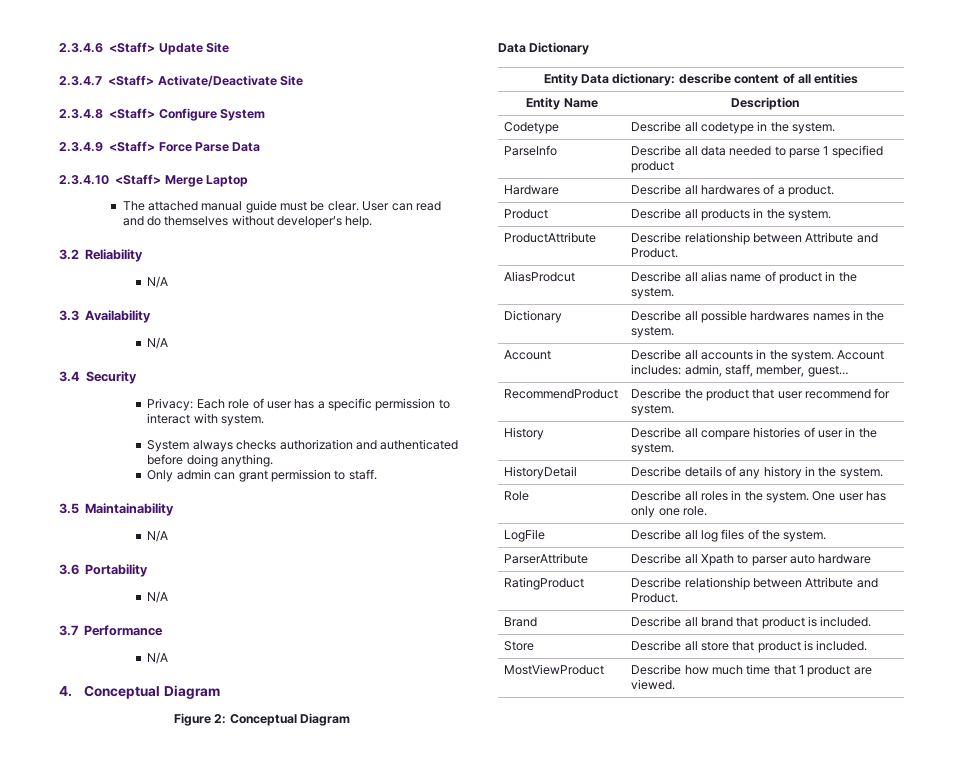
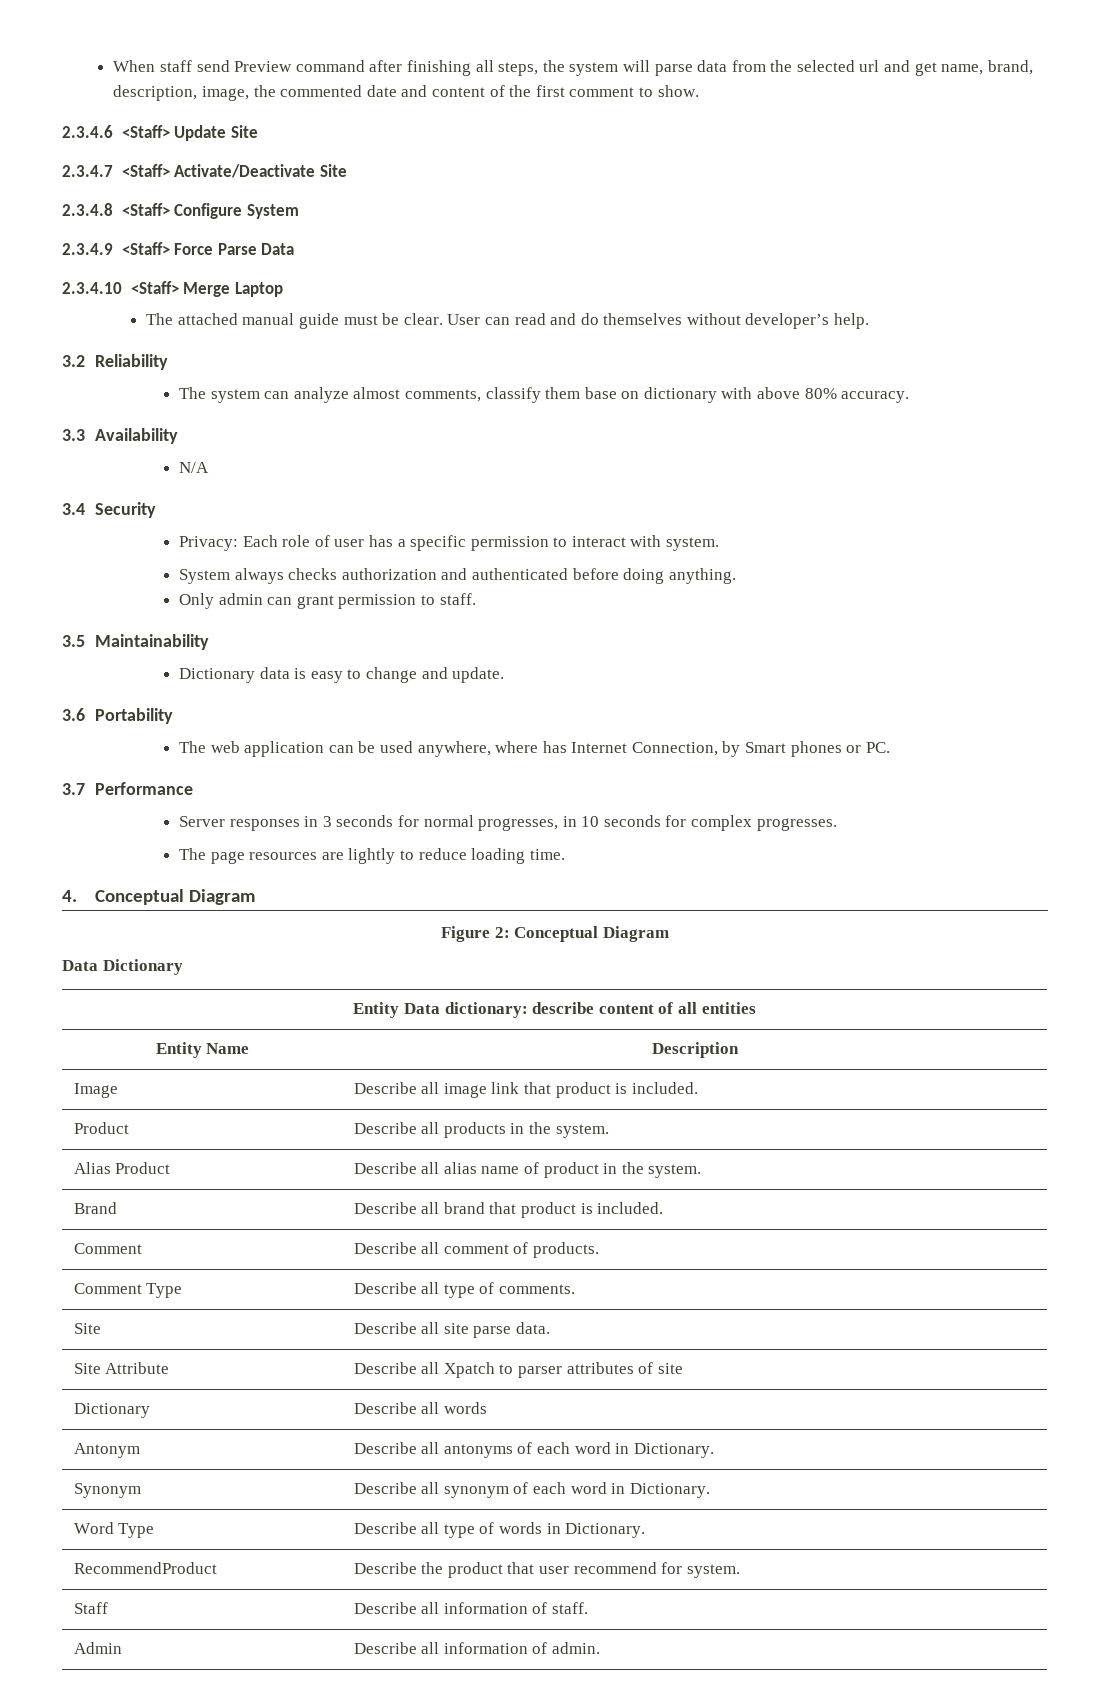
(59, 48) none -> [113,60,1033,76] [113,85,699,101] When staff send Preview command after finishing all steps, the system will parse data from the selected url and get name, brand, description, image, the commented date and content of the first comment to show. //
[147,276,169,288] N/A -> [178,387,910,403] The system can analyze almost comments, classify them base on dictionary with above 80% accuracy.
[147,530,169,542] [59,564,149,577] [147,591,169,603] [59,625,164,636] [147,652,169,664] N/A // 3.6 Portability // N/A // 3.7 Performance // N/A -> [178,667,505,683] [62,708,173,724] [178,741,890,757] [62,782,193,795] [178,815,837,831] [178,848,565,864] Dictionary data is easy to change and update. // 3.6 Portability // The web application can be used anywhere, where has Internet Connection, by Smart phones or PC. // 3.7 Performance // Server responses in 3 seconds for normal progresses, in 10 seconds for complex progresses. // The page resources are lightly to reduce loading time.
[504,122,560,134] [631,121,836,134] [504,145,558,156] [631,145,883,158] [631,161,675,173] [504,185,560,195] [631,184,835,197] Codetype | Describe all codetype in the system. // ParseInfo | Describe all data needed to parse 1 specified product // Hardware | Describe all hardwares of a product. -> [73,1083,118,1098] [353,1082,698,1098] Image | Describe all image link that product is included.
[504,232,597,243] [631,232,878,245] [631,248,679,258] [504,271,576,282] ProductAttribute | Describe relationship between Attribute and Product. // AliasProdcut -> [73,1162,171,1174] Alias Product
[504,310,563,323] [631,310,885,323] [631,326,675,338] [504,350,552,360] [631,349,885,362] [631,364,849,377] Dictionary | Describe all possible hardwares names in the system. // Account | Describe all accounts in the system. Account includes: admin, staff, member, guest… -> [73,1202,117,1214] [353,1202,664,1218] [73,1243,142,1254] [353,1242,600,1258] [73,1283,183,1298] [353,1282,576,1298] [73,1323,101,1334] [353,1322,551,1338] [73,1362,170,1374] [353,1362,683,1378] [73,1403,150,1418] [353,1402,487,1414] [73,1443,140,1458] [353,1442,714,1458] [73,1483,141,1498] [353,1482,710,1498] [73,1522,155,1538] [353,1522,646,1538] Brand | Describe all brand that product is included. // Comment | Describe all comment of products. // Comment Type | Describe all type of comments. // Site | Describe all site parse data. // Site Attribute | Describe all Xpatch to parser attributes of site // Dictionary | Describe all words // Antonym | Describe all antonyms of each word in Dictionary. // Synonym | Describe all synonym of each word in Dictionary. // Word Type | Describe all type of words in Dictionary.
[504,427,545,440] [631,427,877,440] [631,443,675,455] [504,466,578,479] [631,466,883,479] [504,491,530,501] [631,490,887,503] [631,506,707,518] [504,529,546,542] [631,529,827,542] [504,553,589,564] [631,553,872,566] [504,577,585,590] [631,577,878,590] [631,593,679,603] [504,617,538,627] [631,616,872,629] [504,641,535,651] [631,640,868,653] [504,664,605,675] [631,664,872,677] [631,679,676,690] History | Describe all compare histories of user in the system. // HistoryDetail | Describe details of any history in the system. // Role | Describe all roles in the system. One user has only one role. // LogFile | Describe all log files of the system. // ParserAttribute | Describe all Xpath to parser auto hardware // RatingProduct | Describe relationship between Attribute and Product. // Brand | Describe all brand that product is included. // Store | Describe all store that product is included. // MostViewProduct | Describe how much time that 1 product are viewed. -> [73,1602,108,1614] [353,1602,589,1614] [73,1642,122,1654] [353,1642,601,1654] Staff | Describe all information of staff. // Admin | Describe all information of admin.

